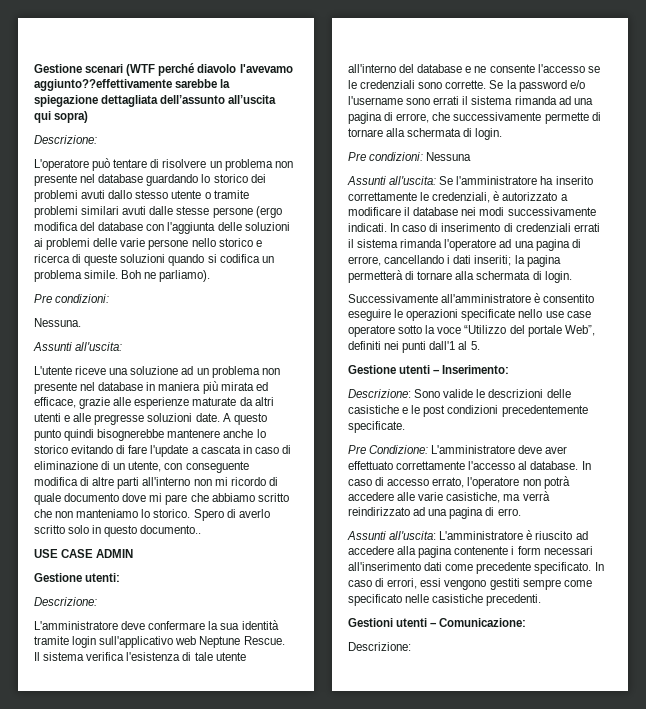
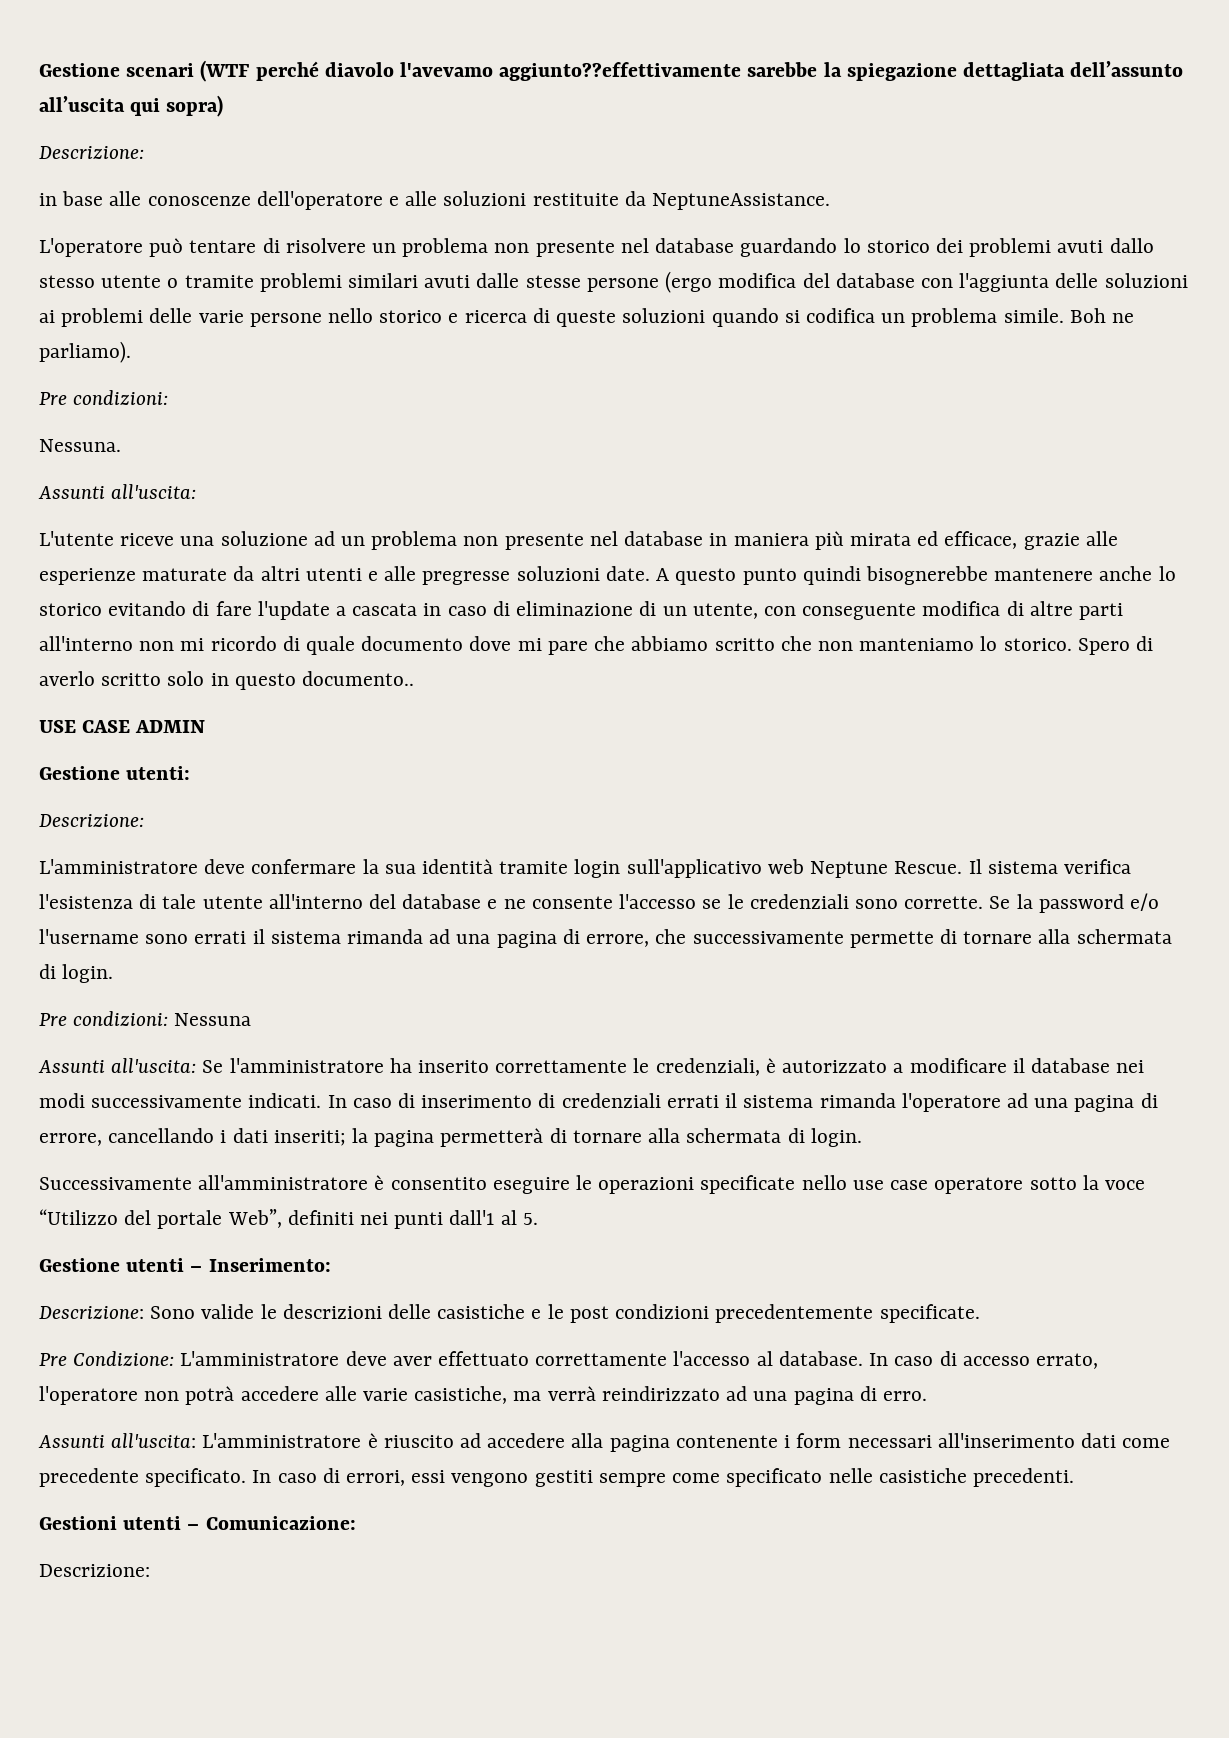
(97, 139) none -> [39,191,831,210] // in base alle conoscenze dell'operatore e alle soluzioni restituite da NeptuneAssistance.

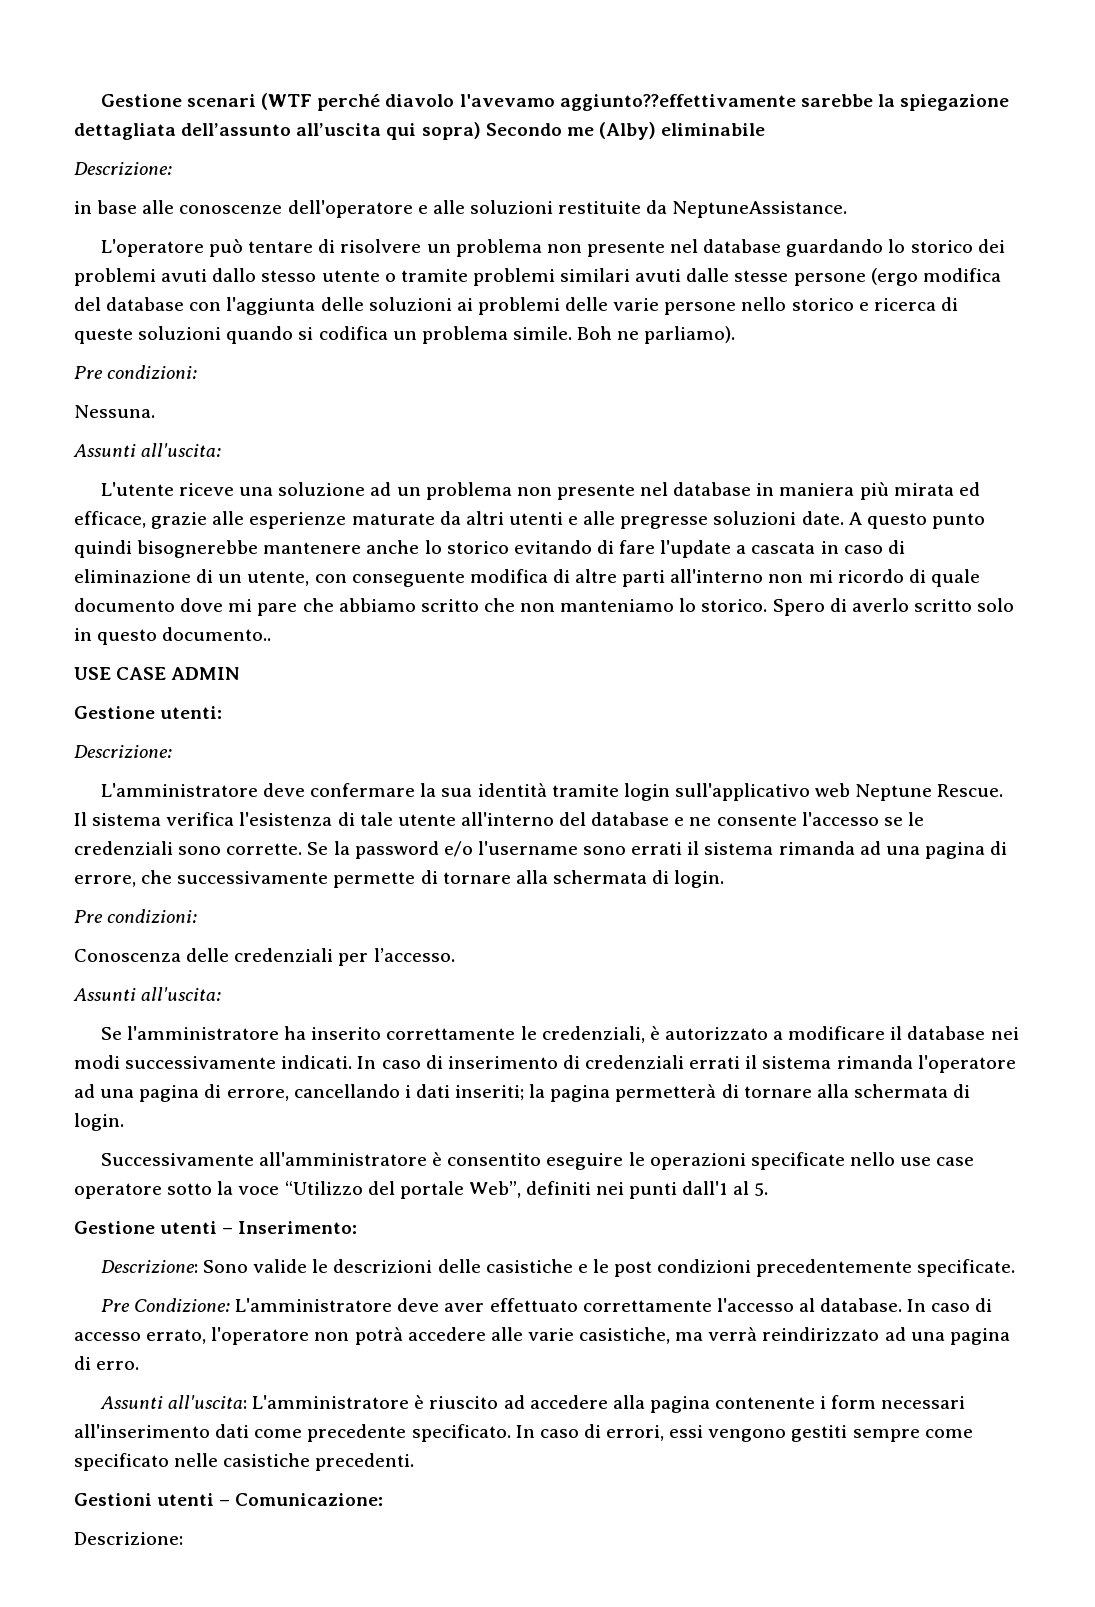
(224, 106) none -> [485,122,766,140] Secondo me (Alby) eliminabile
[174,1013,252,1026] [38,1058,197,1073] Nessuna // Assunti all'uscita: -> [74,948,455,966] [73,987,222,1001] // Conoscenza delle credenziali per l’accesso. // Assunti all'uscita: //

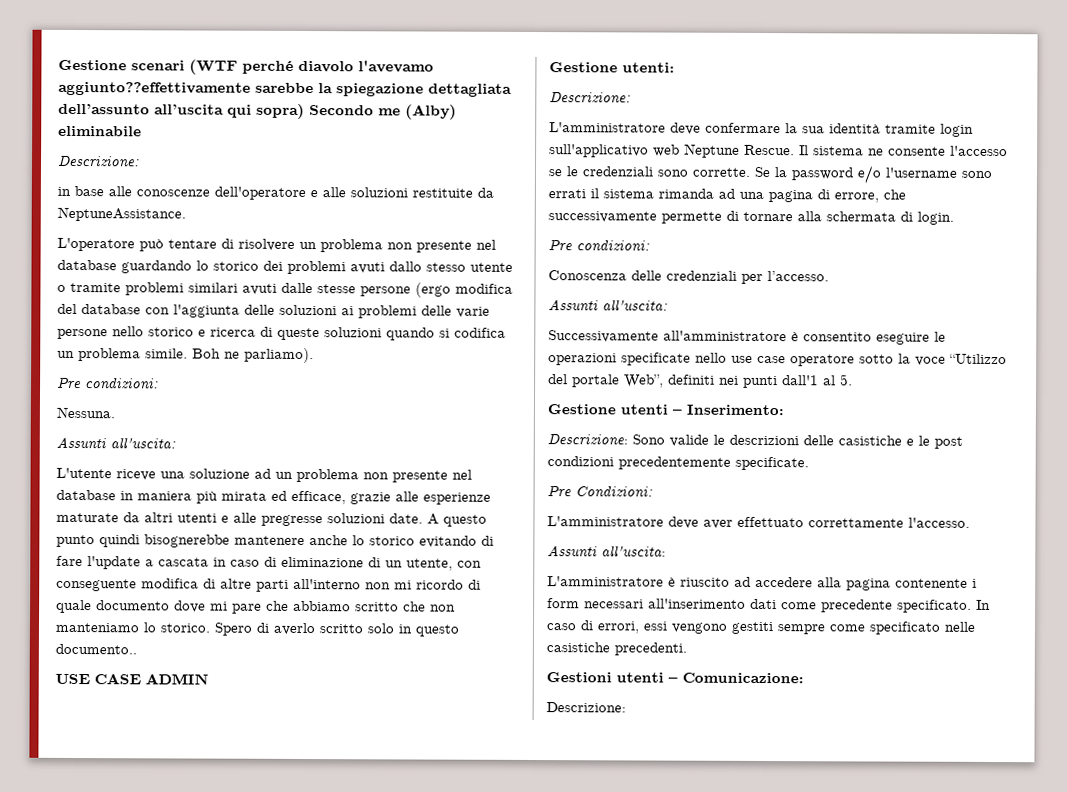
[166,812,685,826] verifica l'esistenza di tale utente all'interno del database e -> (864, 151) none
[100,1026,1019,1043] [74,1055,1016,1073] [74,1084,971,1102] [74,1113,124,1131] // Se l'amministratore ha inserito correttamente le credenziali, è autorizzato a modificare il database nei modi successivamente indicati. In caso di inserimento di credenziali errati il sistema rimanda l'operatore ad una pagina di errore, cancellando i dati inseriti; la pagina permetterà di tornare alla schermata di login. -> (668, 305) none
[133,1298,230,1312] Condizione: -> [575,485,653,498] Condizioni: //
[716,1298,993,1312] [74,1327,1010,1345] [74,1356,140,1370] [99,1395,247,1409] l'accesso al database. In caso di accesso errato, l'operatore non potrà accedere alle varie casistiche, ma verrà reindirizzato ad una pagina di erro. // Assunti all'uscita: -> [908,517,970,528] [547,545,666,558] l'accesso. // Assunti all'uscita: //

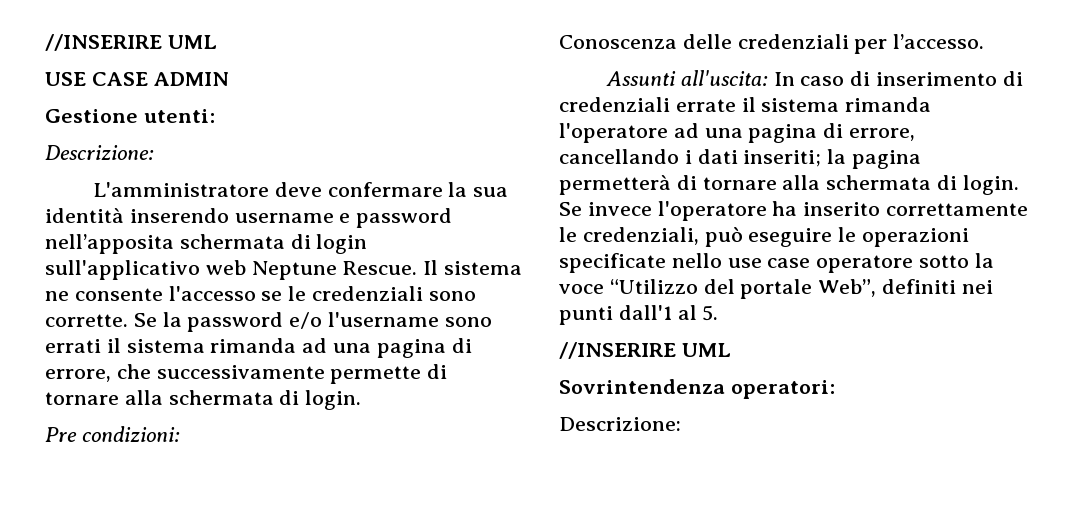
[58,59,434,75] [58,81,512,97] [58,103,457,120] [58,125,142,137] [57,155,140,168] [57,185,494,201] [57,206,186,222] [57,237,496,253] [57,259,513,275] [57,282,513,298] [57,303,490,319] [57,326,506,341] [57,347,314,364] [57,376,159,390] [56,406,115,419] [56,436,176,450] [56,467,472,483] [56,489,491,505] [56,512,487,527] [56,534,494,548] [56,555,482,571] [56,578,481,592] [56,599,456,614] [55,622,460,637] [55,643,137,655] Gestione scenari (WTF perché diavolo l'avevamo aggiunto??effettivamente sarebbe la spiegazione dettagliata dell’assunto all’uscita qui sopra) Secondo me (Alby) eliminabile // Descrizione: // in base alle conoscenze dell'operatore e alle soluzioni restituite da NeptuneAssistance. // L'operatore può tentare di risolvere un problema non presente nel database guardando lo storico dei problemi avuti dallo stesso utente o tramite problemi similari avuti dalle stesse persone (ergo modifica del database con l'aggiunta delle soluzioni ai problemi delle varie persone nello storico e ricerca di queste soluzioni quando si codifica un problema simile. Boh ne parliamo). // Pre condizioni: // Nessuna. // Assunti all'uscita: // L'utente riceve una soluzione ad un problema non presente nel database in maniera più mirata ed efficace, grazie alle esperienze maturate da altri utenti e alle pregresse soluzioni date. A questo punto quindi bisognerebbe mantenere anche lo storico evitando di fare l'update a cascata in caso di eliminazione di un utente, con conseguente modifica di altre parti all'interno non mi ricordo di quale documento dove mi pare che abbiamo scritto che non manteniamo lo storico. Spero di averlo scritto solo in questo documento.. -> [45,34,217,51] //INSERIRE UML
[885,124,936,134] tramite -> [129,208,453,228] [45,234,311,254] inserendo username e password nell’apposita schermata di
[548,330,872,343] // Successivamente all'amministratore è consentito -> [773,71,1023,86] [559,97,932,112] [559,123,916,143] [559,149,922,169] [559,175,1019,195] [559,201,1029,221] [559,226,743,247] In caso di inserimento di credenziali errate il sistema rimanda l'operatore ad una pagina di errore, cancellando i dati inseriti; la pagina permetterà di tornare alla schermata di login. Se invece l'operatore ha inserito correttamente le credenziali, può
[547,404,784,416] [547,434,963,449] [547,456,809,471] [547,485,653,498] [547,516,970,529] [547,545,666,558] [547,576,977,591] [547,598,991,613] [546,620,976,635] [546,642,687,656] [546,672,804,684] Gestione utenti – Inserimento: // Descrizione: Sono valide le descrizioni delle casistiche e le post condizioni precedentemente specificate. // Pre Condizioni: // L'amministratore deve aver effettuato correttamente l'accesso. // Assunti all'uscita: // L'amministratore è riuscito ad accedere alla pagina contenente i form necessari all'inserimento dati come precedente specificato. In caso di errori, essi vengono gestiti sempre come specificato nelle casistiche precedenti. // Gestioni utenti – Comunicazione: -> [559,342,731,359] [559,379,835,399] //INSERIRE UML // Sovrintendenza operatori:

